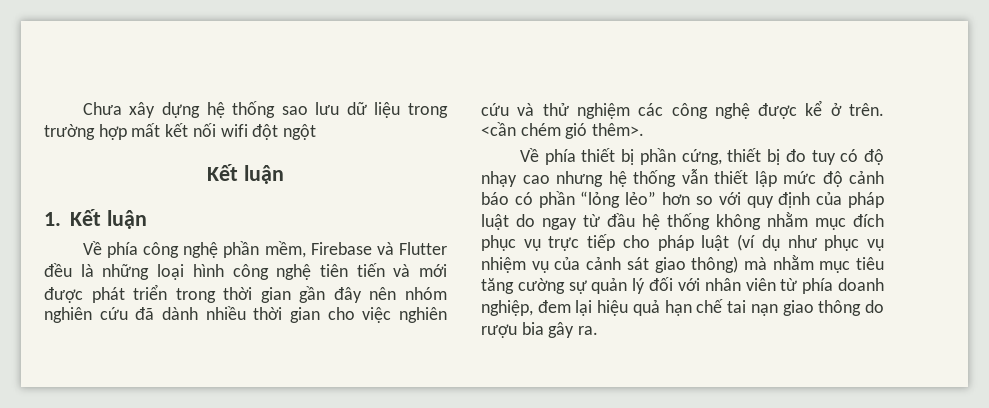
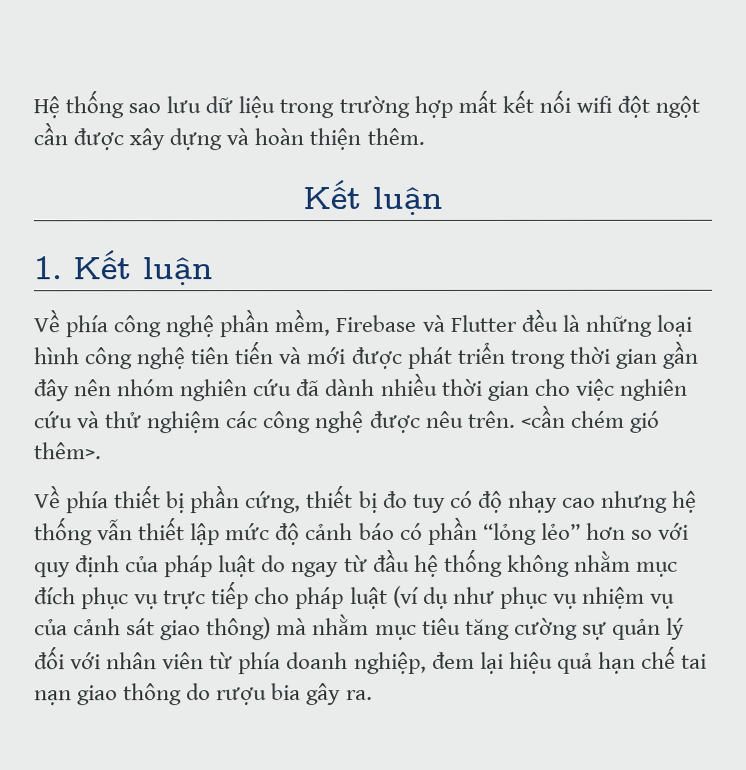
[82,102,225,118] Chưa xây dựng hệ -> [33,96,60,119] Hệ
(317, 132) none -> [33,122,425,151] cần được xây dựng và hoàn thiện thêm.
[805,100,842,116] kể ở -> [425,410,464,428] nêu

